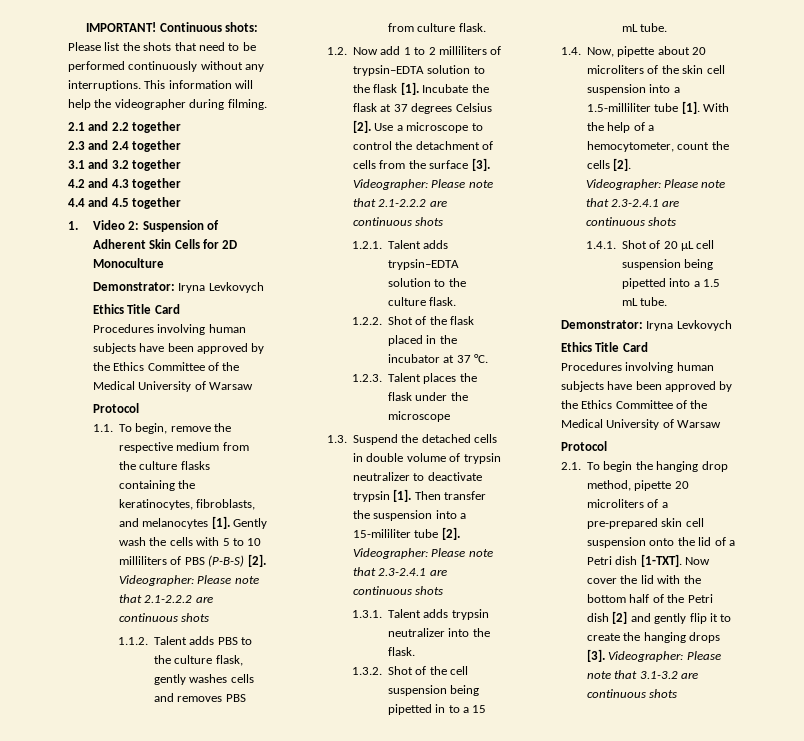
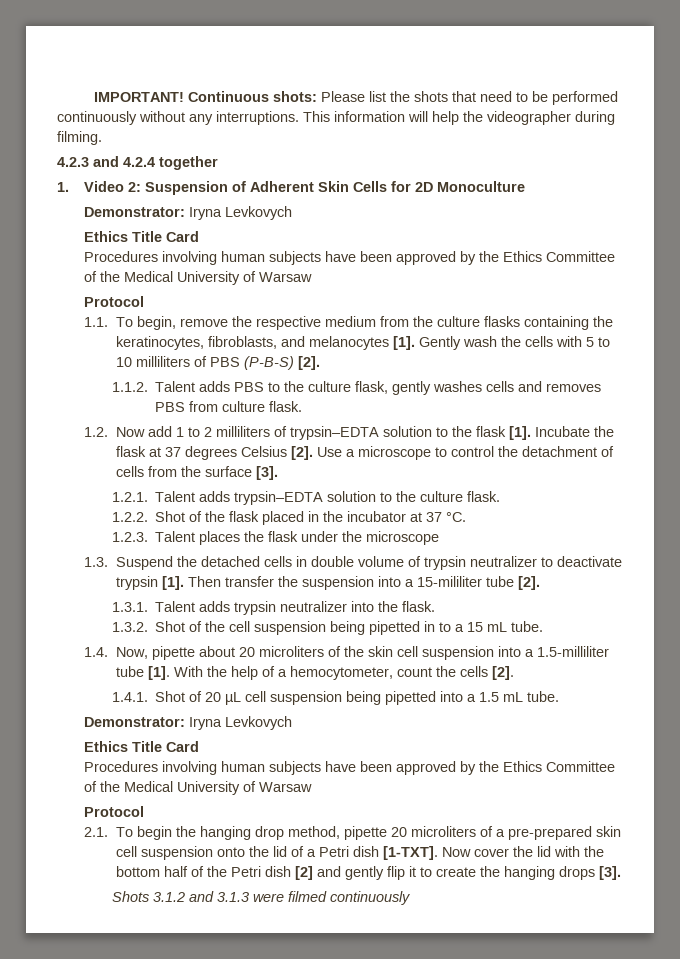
[68,121,182,133] [68,140,182,152] [68,159,182,171] [68,178,182,190] [68,197,129,207] 2.1 and 2.2 together // 2.3 and 2.4 together // 3.1 and 3.2 together // 4.2 and 4.3 together // 4.4 and 4.5 -> [57,156,155,167] 4.2.3 and 4.2.4
[119,575,259,586] [119,594,213,603] [119,613,210,622] Videographer: Please note that 2.1-2.2.2 are continuous shots -> (320, 363) none
[353,179,493,190] [353,198,447,207] [353,217,444,226] Videographer: Please note that 2.1-2.2.2 are continuous shots -> (278, 473) none
[353,548,493,559] [353,567,447,576] [353,586,444,595] Videographer: Please note that 2.3-2.4.1 are continuous shots -> (540, 583) none
[585,179,726,190] [585,198,680,207] [585,217,677,226] // Videographer: Please note that 2.3-2.4.1 are continuous shots -> (514, 673) none
[608,651,721,662] [587,670,699,679] [587,689,678,698] Videographer: Please note that 3.1-3.2 are continuous shots -> [111,891,410,905] // Shots 3.1.2 and 3.1.3 were filmed continuously

